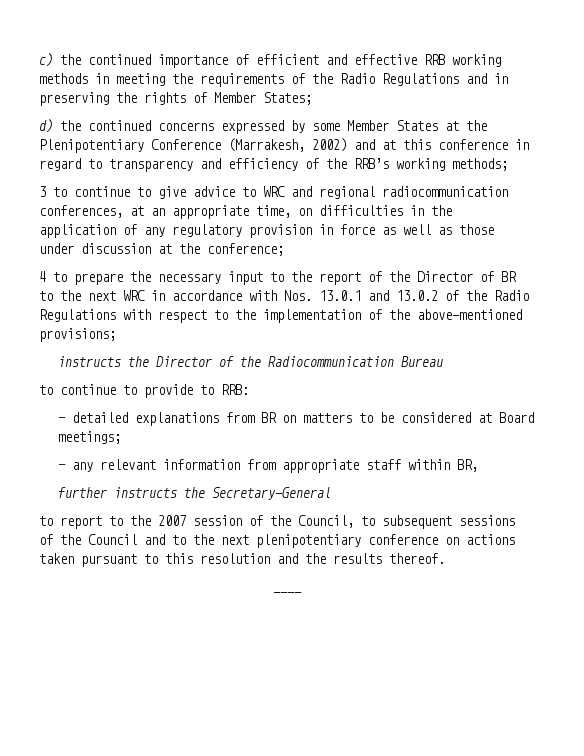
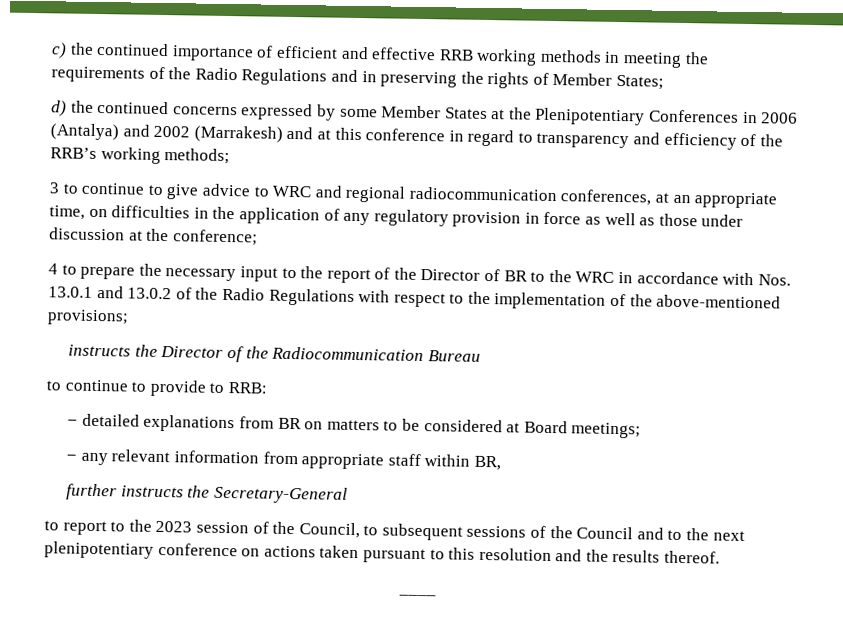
[151,138,347,152] Conference (Marrakesh, 2002) -> [649,109,799,124] [50,123,283,143] Conferences in 2006 (Antalya) and 2002 (Marrakesh)
[88,291,116,301] next -> (572, 276) none
[158,515,186,526] 2007 -> [155,520,193,533] 2023

